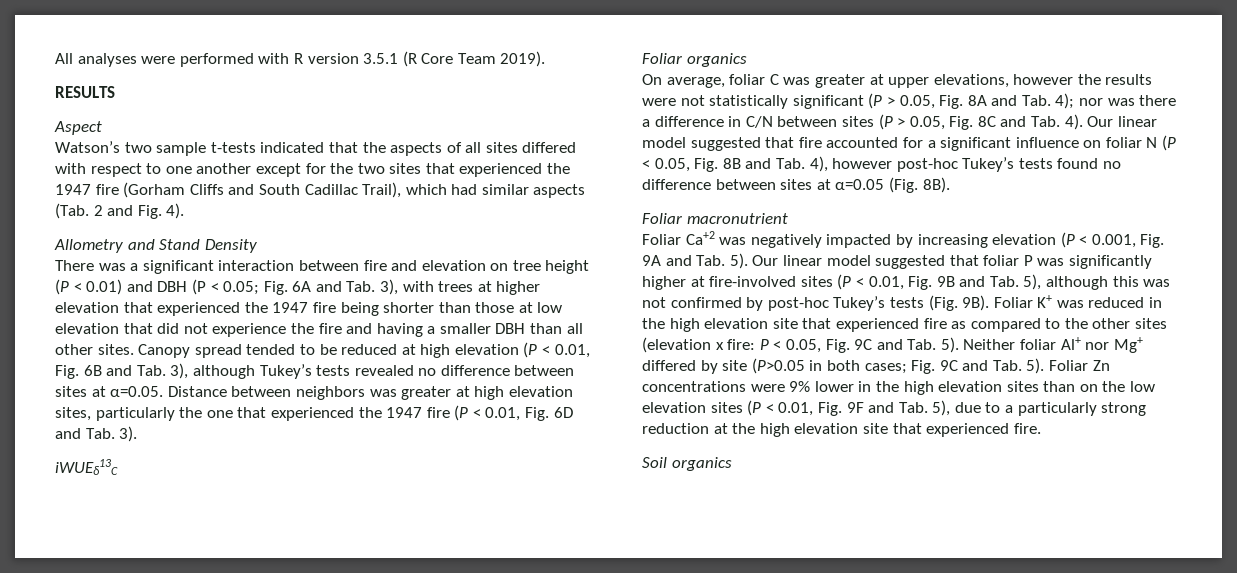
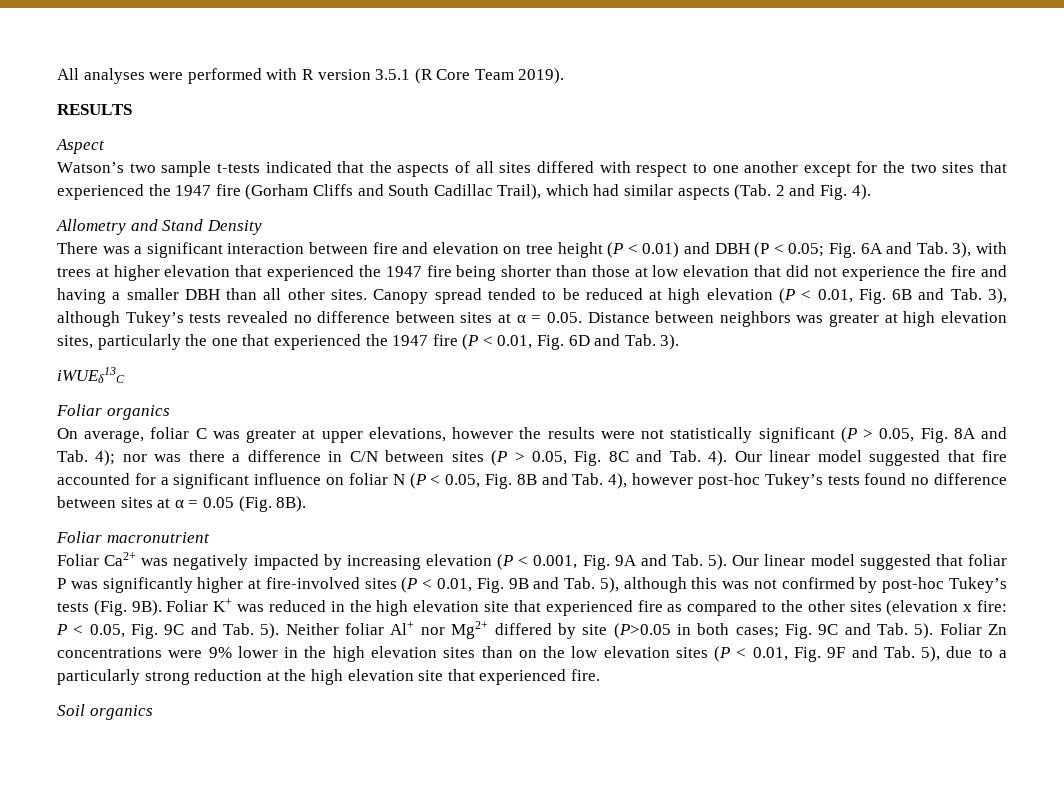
[110,386,164,397] α=0.05. -> [516,312,582,323] α = 0.05.
[835,179,885,190] α=0.05 -> [174,497,234,508] α = 0.05
[685,231,715,245] Ca+2 -> [104,552,137,566] Ca2+
[1113,337,1143,353] Mg+ -> [451,621,489,639] Mg2+

